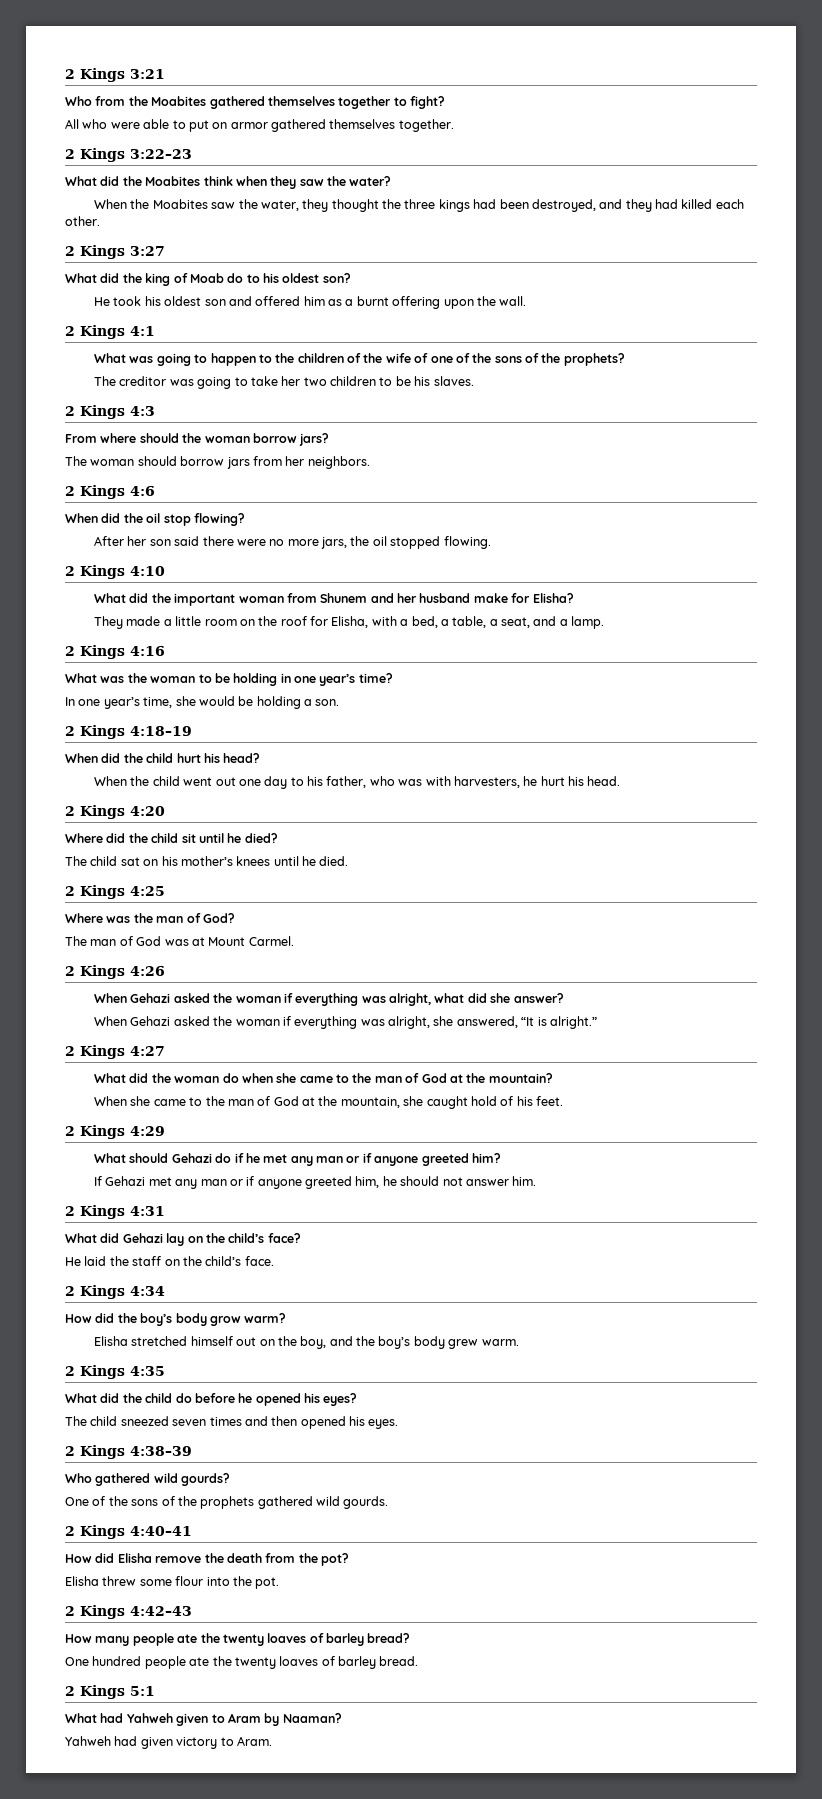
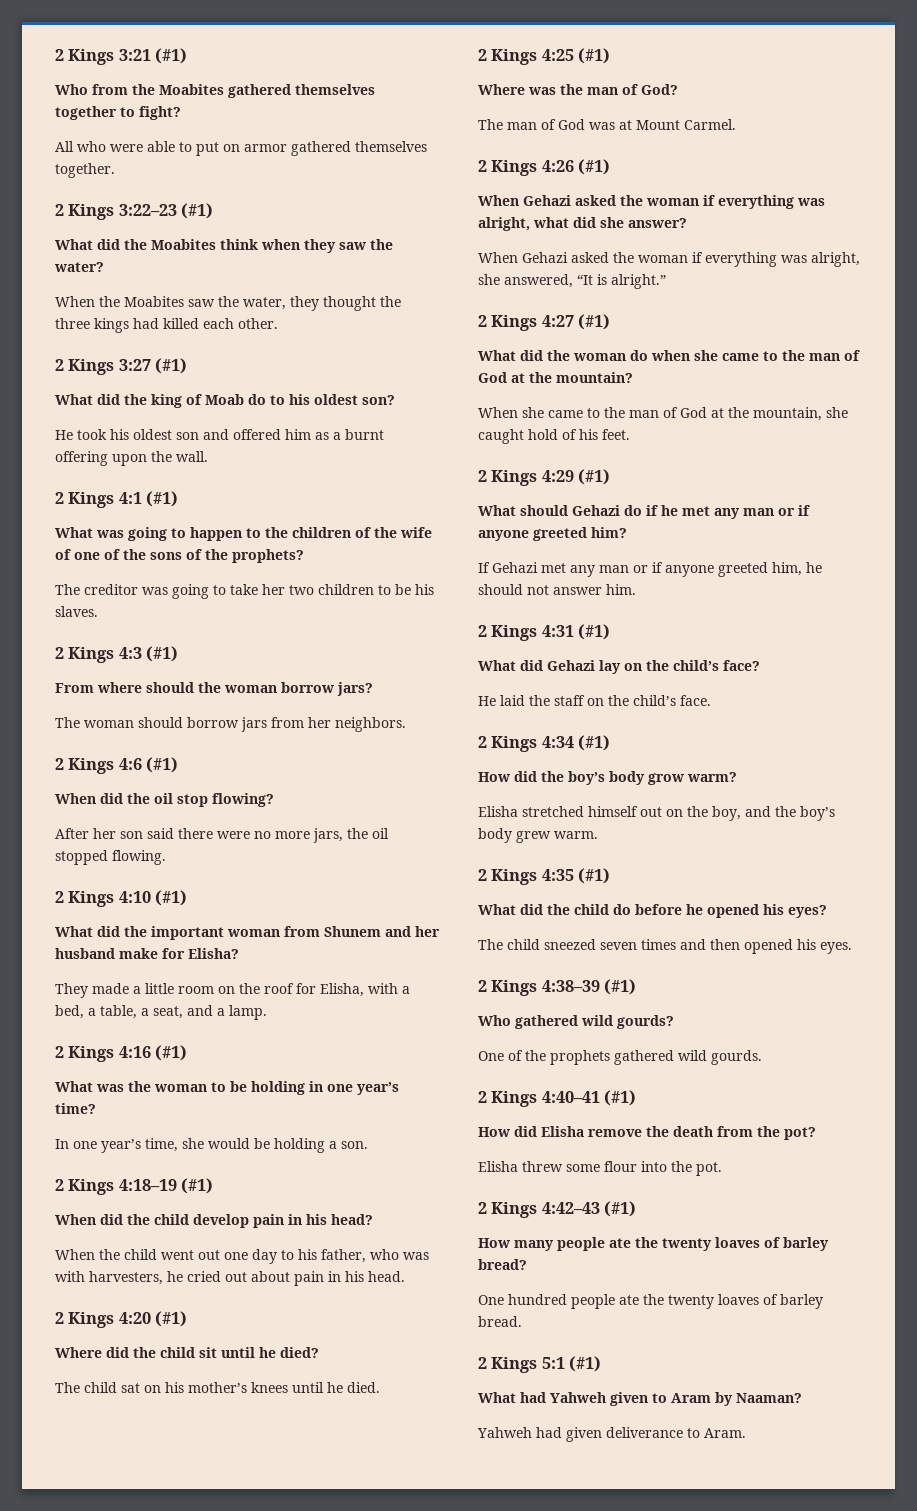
(165, 74) none -> [155,48,188,64] (#1)
(192, 154) none -> [181,203,214,219] (#1)
[499,199,679,212] been destroyed, and they had -> (159, 323) none
(165, 251) none -> [155,358,188,374] (#1)
(155, 331) none -> [146,491,179,507] (#1)
(155, 411) none -> [146,646,179,662] (#1)
(155, 491) none -> [146,757,179,773] (#1)
(165, 571) none -> [155,890,188,906] (#1)
(165, 651) none -> [155,1045,188,1061] (#1)
(192, 731) none -> [181,1178,214,1194] (#1)
[176,753,201,763] hurt -> [193,1214,302,1228] develop pain in
[540,776,565,786] hurt -> [187,1271,341,1286] cried out about pain in
(165, 811) none -> [155,1311,188,1327] (#1)
(165, 891) none -> [578,48,611,64] (#1)
(165, 971) none -> [578,159,611,175] (#1)
(165, 1051) none -> [578,314,611,330] (#1)
(165, 1131) none -> [578,469,611,485] (#1)
(165, 1211) none -> [578,624,611,640] (#1)
(165, 1291) none -> [578,735,611,751] (#1)
(165, 1371) none -> [578,868,611,884] (#1)
(192, 1451) none -> [604,979,637,995] (#1)
[131,1496,197,1506] sons of the -> (546, 1055) none
(192, 1531) none -> [604,1090,637,1106] (#1)
(192, 1611) none -> [604,1201,637,1217] (#1)
(155, 1691) none -> [569,1356,602,1372] (#1)
[176,1737,218,1749] victory -> [606,1427,683,1438] deliverance

